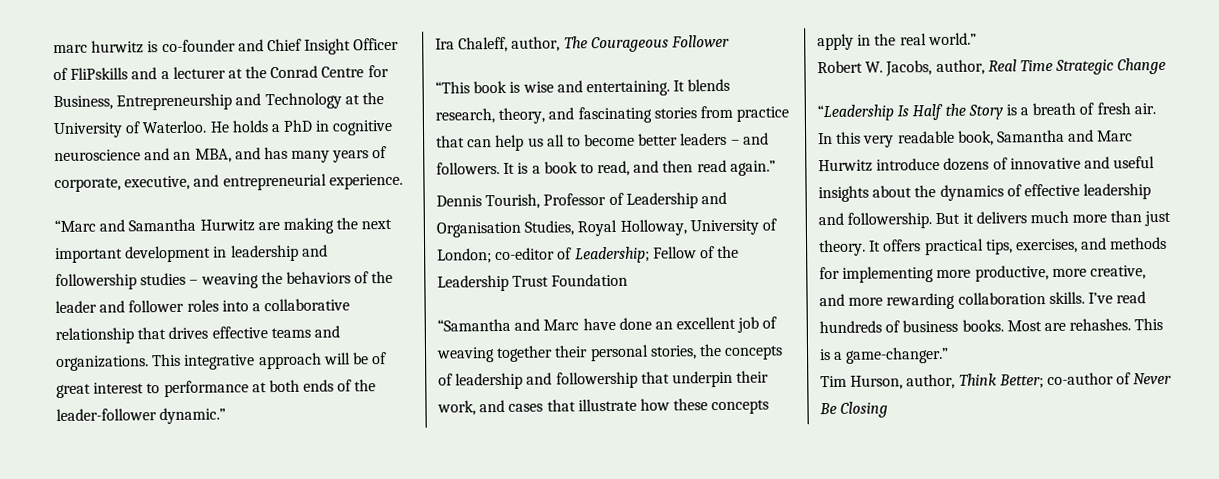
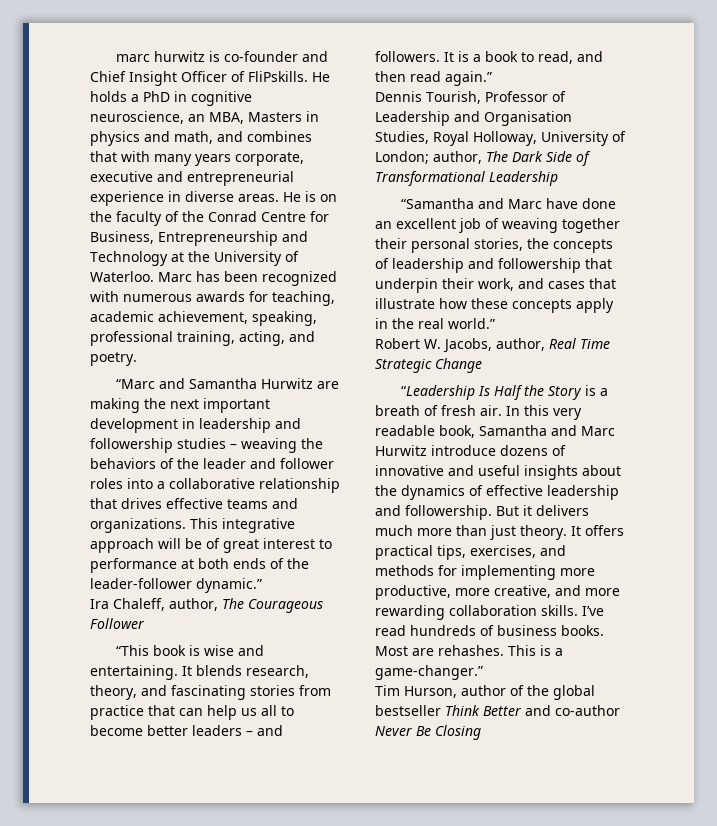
[70,66,243,80] FliPskills and a lecturer at -> [248,71,330,82] [90,91,252,106] [90,111,319,124] [90,131,312,146] [90,151,304,166] [90,171,294,186] [90,191,337,206] [90,211,179,226] FliPskills. He holds a PhD in cognitive neuroscience, an MBA, Masters in physics and math, and combines that with many years corporate, executive and entrepreneurial experience in diverse areas. He is on the faculty of
[209,119,394,136] [54,146,388,163] [54,173,403,193] He holds a PhD in cognitive neuroscience and an MBA, and has many years of corporate, executive, and entrepreneurial experience. -> [158,271,337,286] [90,291,335,306] [90,311,317,326] [90,331,315,346] [90,352,137,366] Marc has been recognized with numerous awards for teaching, academic achievement, speaking, professional training, acting, and poetry.
[495,245,740,264] [437,273,629,292] co-editor of Leadership; Fellow of the Leadership Trust Foundation -> [433,151,591,166] [375,171,558,186] author, The Dark Side of Transformational Leadership
[906,372,1132,390] author, Think Better; co-author of -> [461,685,595,700] [375,705,620,716] author of the global bestseller Think Better and co-author

